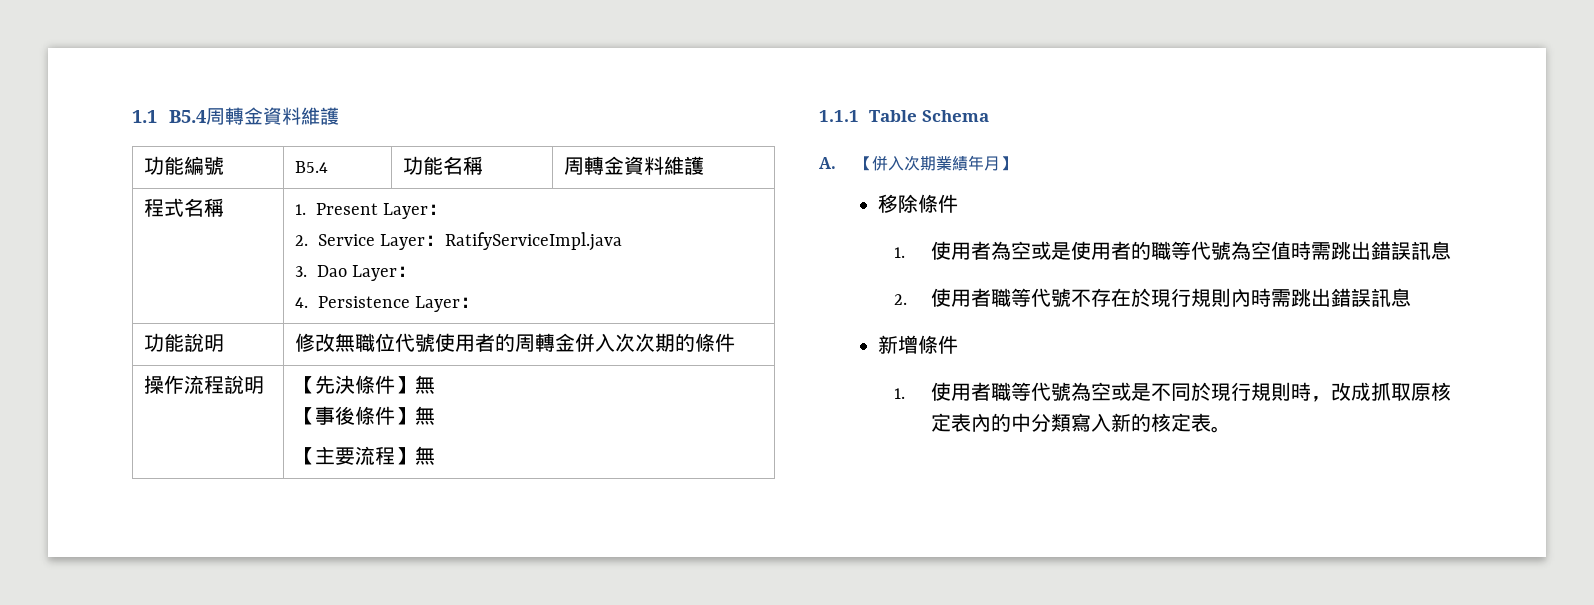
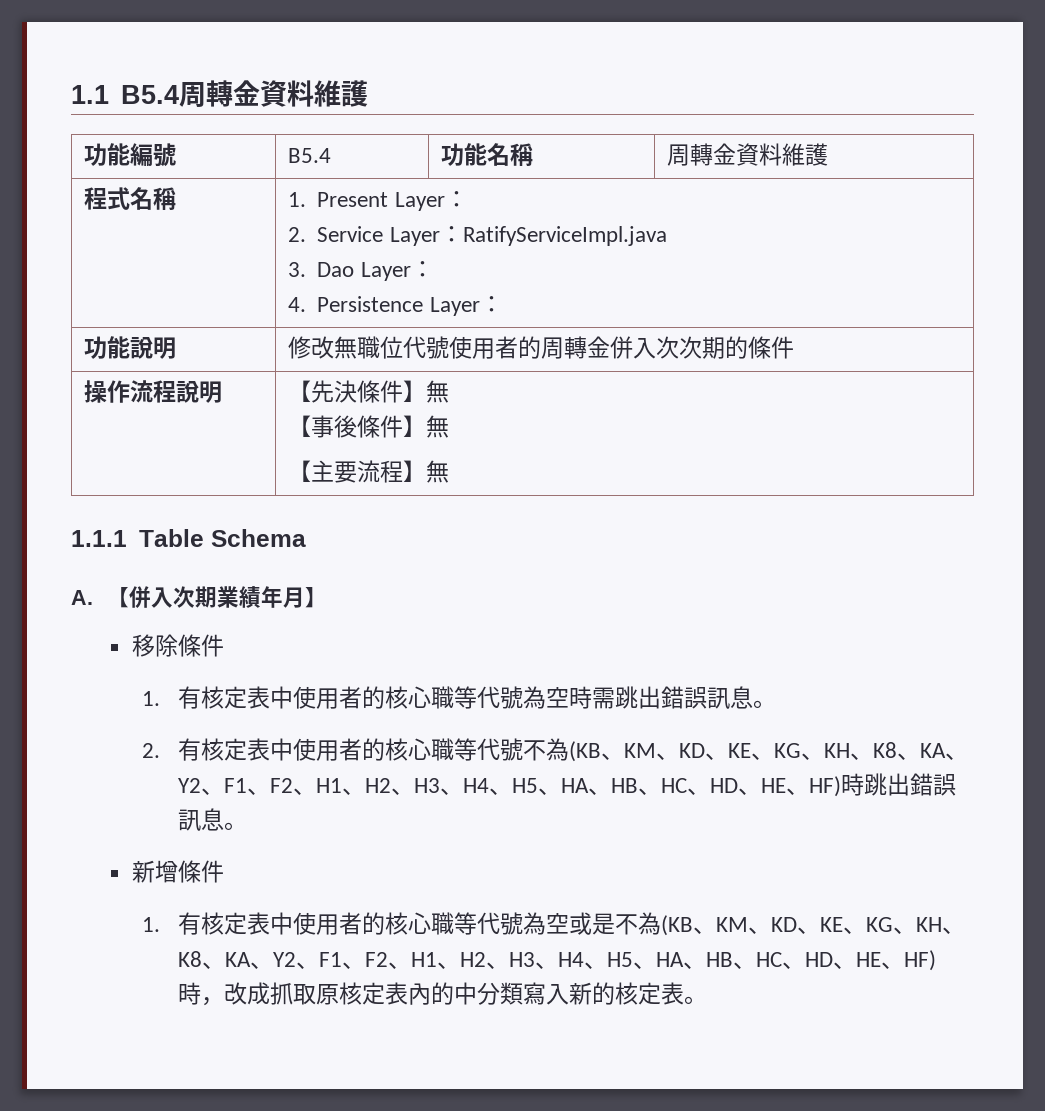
[931,241,1452,260] [893,288,1412,307] 使用者為空或是使用者的職等代號為空值時需跳出錯誤訊息 // 2.使用者職等代號不存在於現行規則內時需跳出錯誤訊息 -> [177,686,776,710] [142,738,968,762] [177,773,956,797] [177,808,247,832] 有核定表中使用者的核心職等代號為空時需跳出錯誤訊息。 // 2.有核定表中使用者的核心職等代號不為(KB、KM、KD、KE、KG、KH、K8、KA、Y2、F1、F2、H1、H2、H3、H4、H5、HA、HB、HC、HD、HE、HF)時跳出錯誤訊息。
[931,382,992,401] 使用者 -> [177,912,431,935] 有核定表中使用者的核心
[1171,382,1292,401] 同於現行規則 -> [637,912,965,936] [177,950,936,971] 為(KB、KM、KD、KE、KG、KH、K8、KA、Y2、F1、F2、H1、H2、H3、H4、H5、HA、HB、HC、HD、HE、HF)

